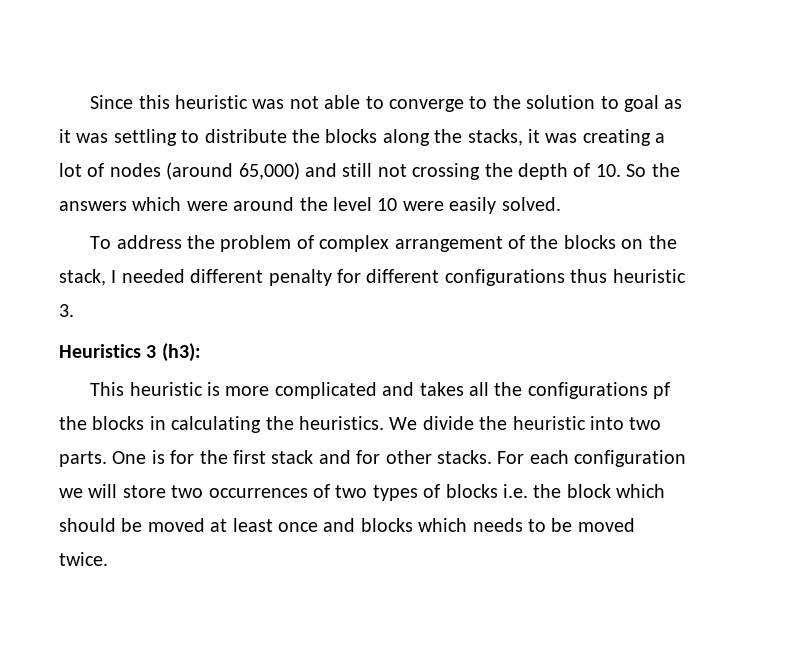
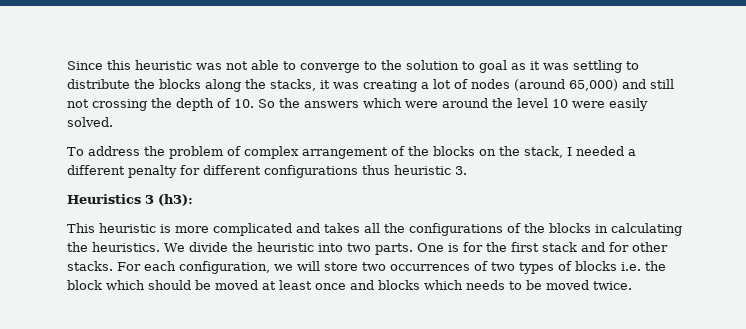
(185, 276) none -> [628,149,636,156] a
[653,382,671,399] pf -> [507,223,521,233] of
[574,450,687,467] configuration -> [179,261,270,274] configuration,

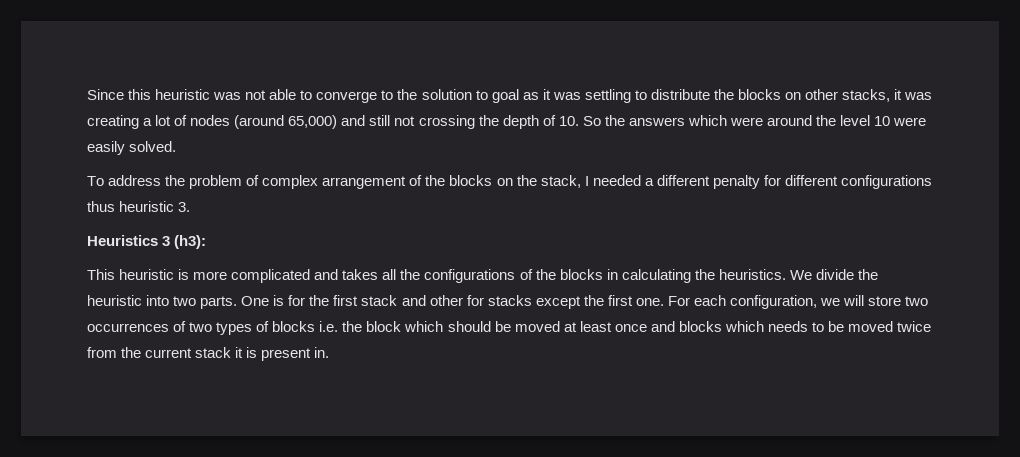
[205,79,266,92] along the -> [785,89,839,100] on other
[608,242,668,252] [67,261,113,271] for other stacks. -> [429,295,664,309] other for stacks except the first one.
[593,281,632,290] twice. -> [897,321,932,332] [87,347,330,361] twice from the current stack it is present in.

